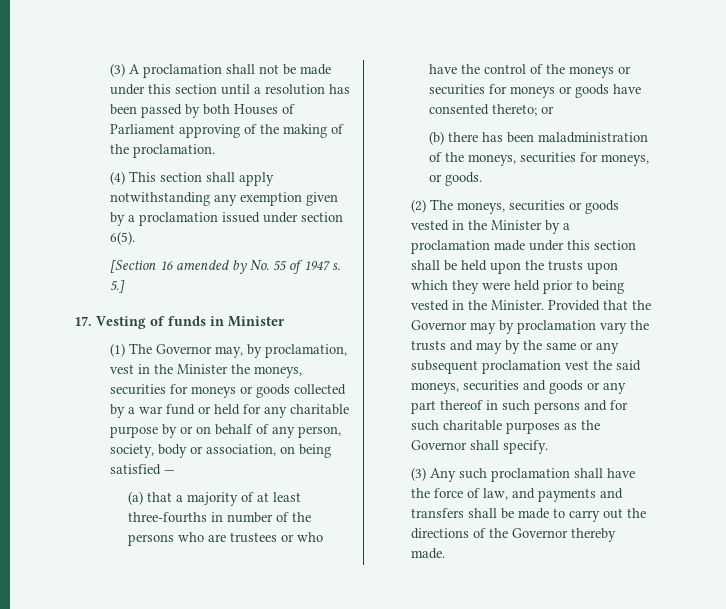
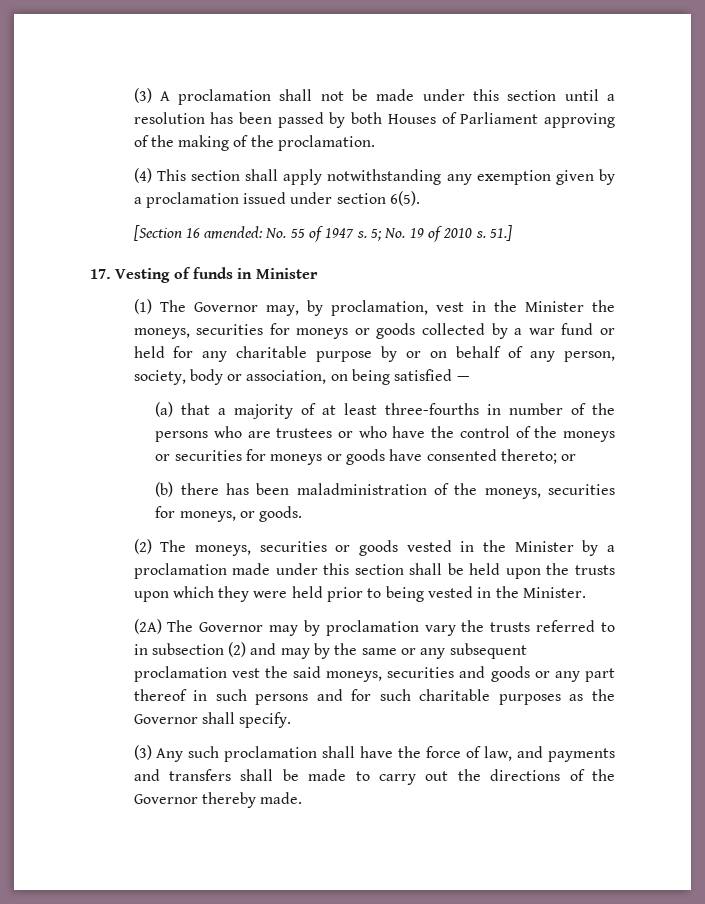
[176,260,248,274] amended by -> [204,226,264,239] amended:
[110,280,126,293] 5.] -> [370,225,512,242] 5; No. 19 of 2010 s. 51.]
[548,300,652,311] Provided that the -> [133,619,194,634] // (2A) The
(447, 345) none -> [536,620,615,632] [133,642,247,657] referred to in subsection (2)

